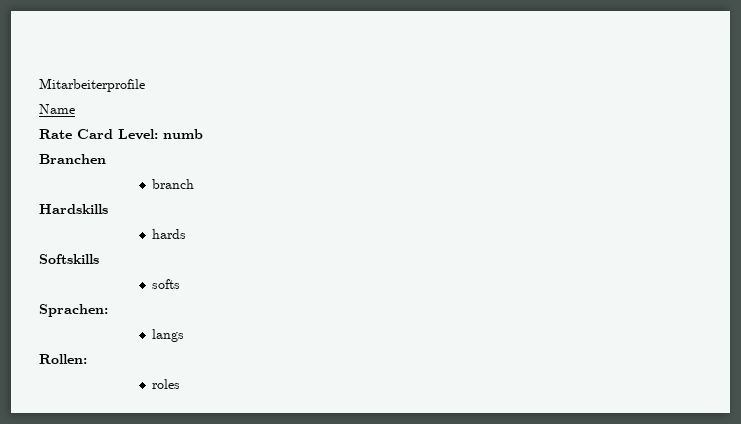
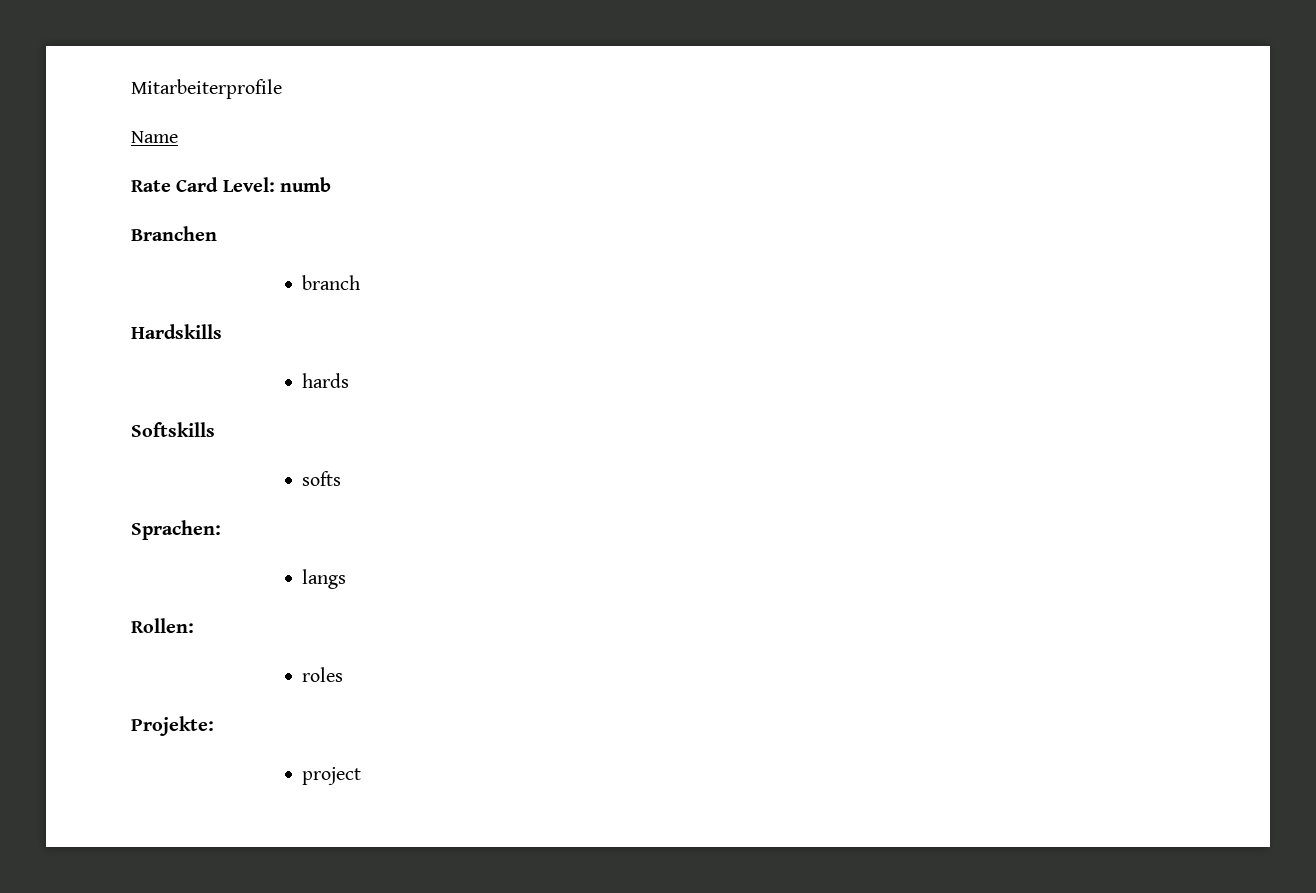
(181, 384) none -> [131,716,214,736] [302,767,362,785] // Projekte: // project

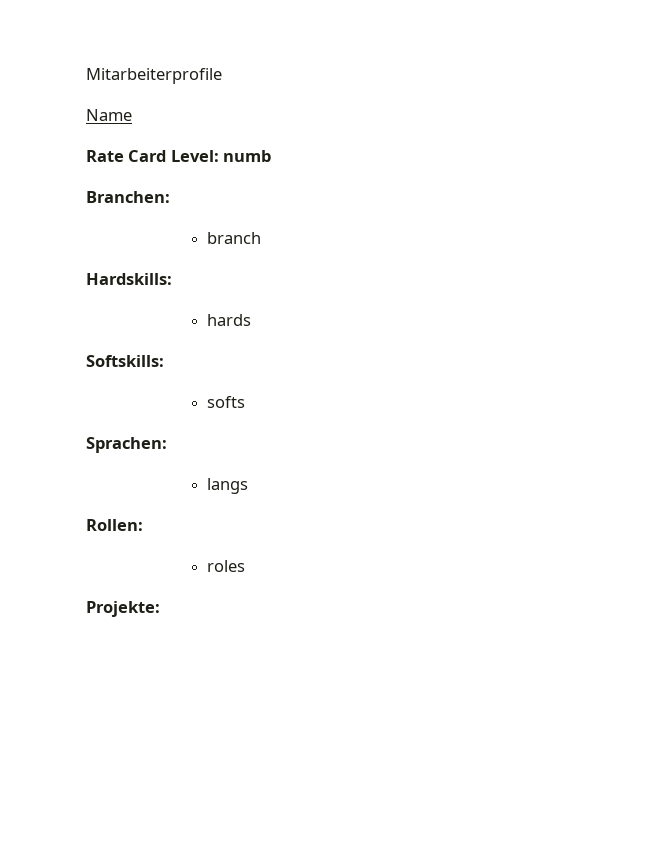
[131,226,217,241] Branchen -> [86,191,170,203] Branchen:
[131,324,222,339] Hardskills -> [86,273,172,285] Hardskills:
[131,422,215,437] Softskills -> [86,355,164,367] Softskills:
[302,767,362,785] // project -> (160, 609) none

